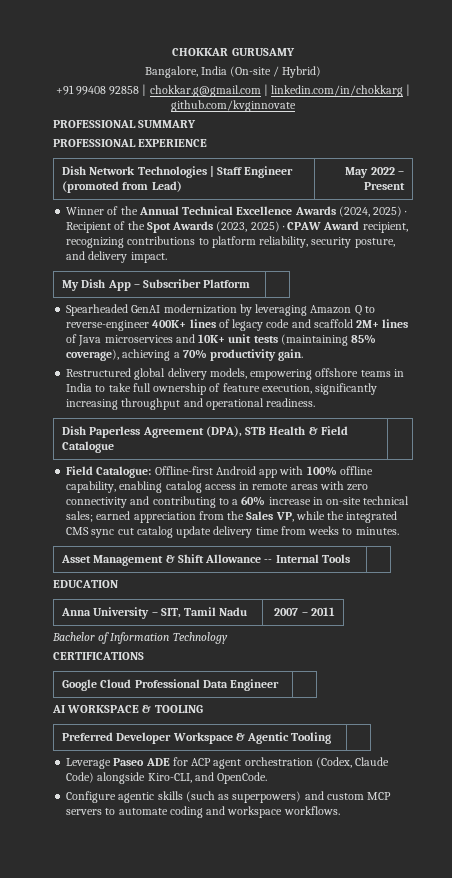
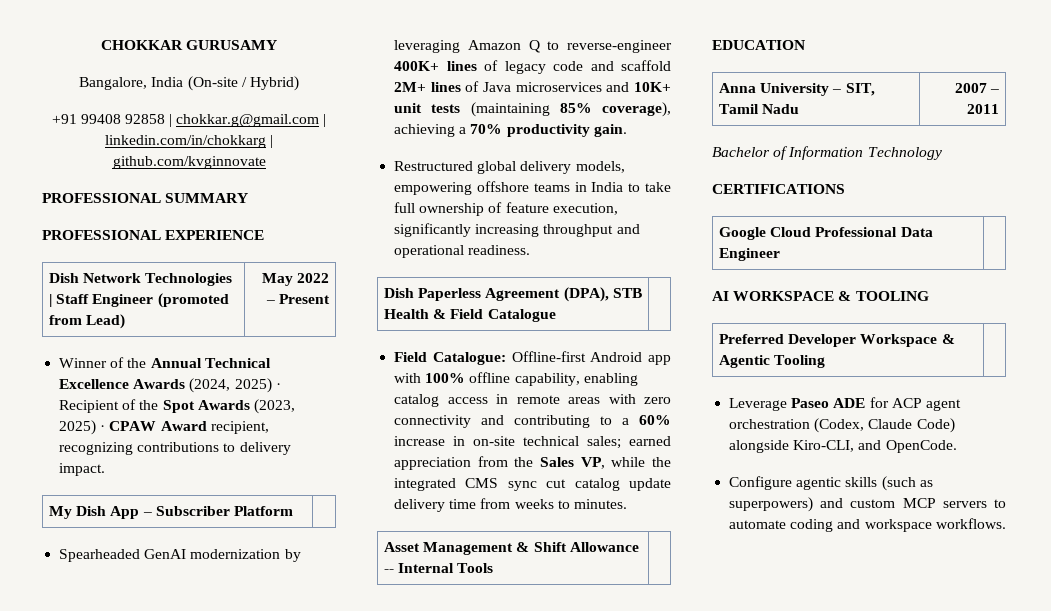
[211,236,395,248] [66,251,86,260] platform reliability, security posture, and -> (236, 447) none

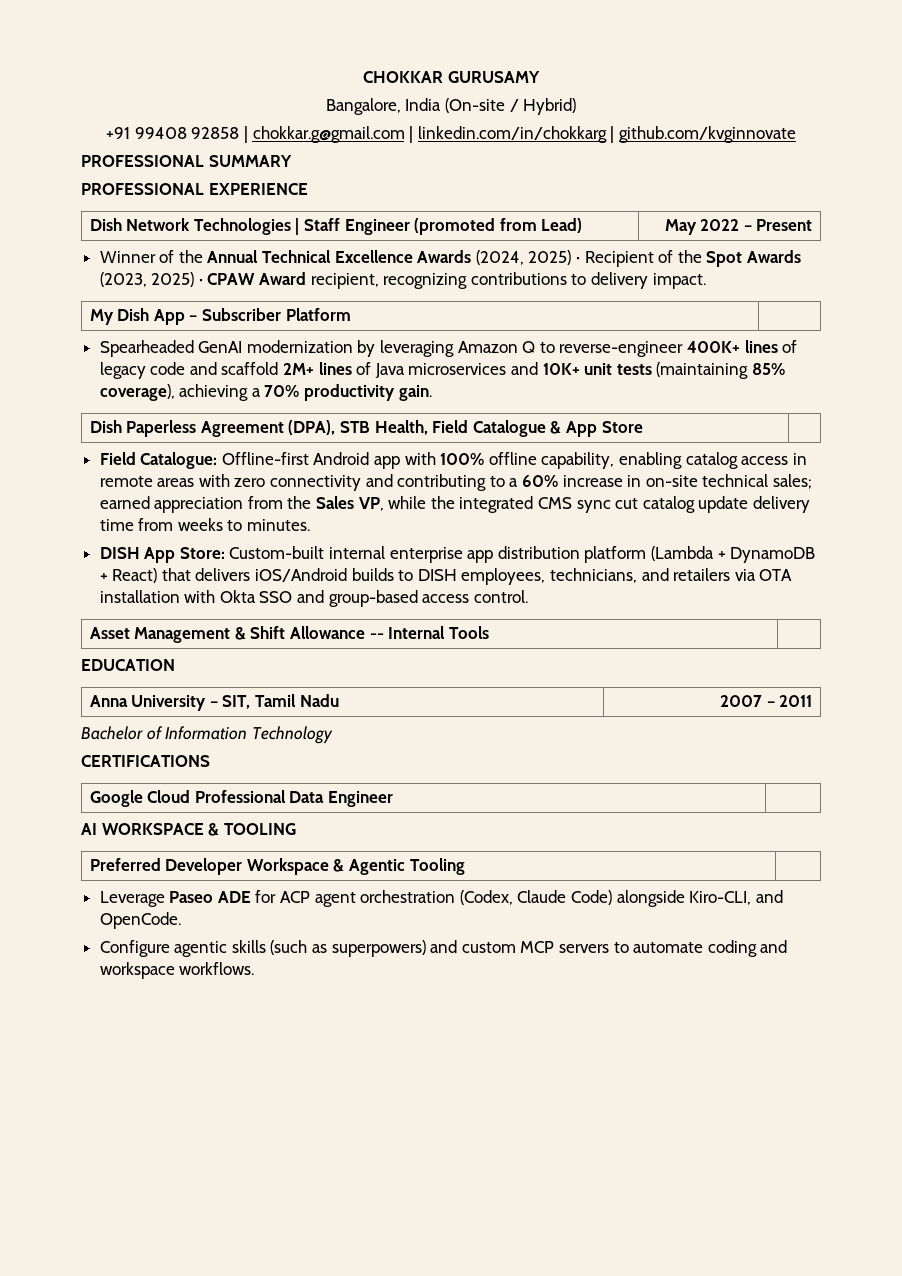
[394,161,625,174] [394,181,671,195] [394,202,618,216] [394,223,640,237] [394,245,531,258] // Restructured global delivery models, empowering offshore teams in India to take full ownership of feature execution, significantly increasing throughput and operational readiness. -> (432, 393) none
[384,309,447,319] Health & -> [374,420,428,435] Health,
(556, 315) none -> [550,421,643,437] & App Store
(627, 504) none -> [99,546,816,563] [99,568,793,585] [99,590,528,607] // DISH App Store: Custom-built internal enterprise app distribution platform (Lambda + DynamoDB + React) that delivers iOS/Android builds to DISH employees, technicians, and retailers via OTA installation with Okta SSO and group-based access control.

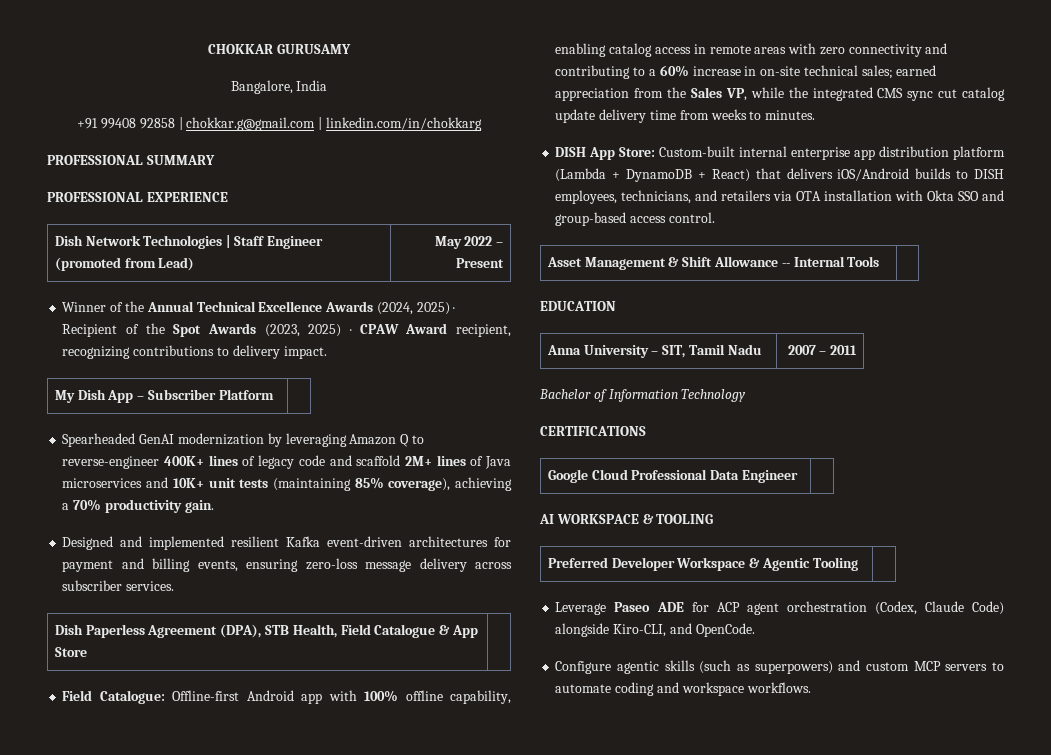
[444,98,577,115] (On-site / Hybrid) -> (328, 85) none
[610,126,796,143] | github.com/kvginnovate -> (482, 124) none
(432, 393) none -> [62,536,511,550] [62,558,512,572] [62,580,175,591] // Designed and implemented resilient Kafka event-driven architectures for payment and billing events, ensuring zero-loss message delivery across subscriber services.

